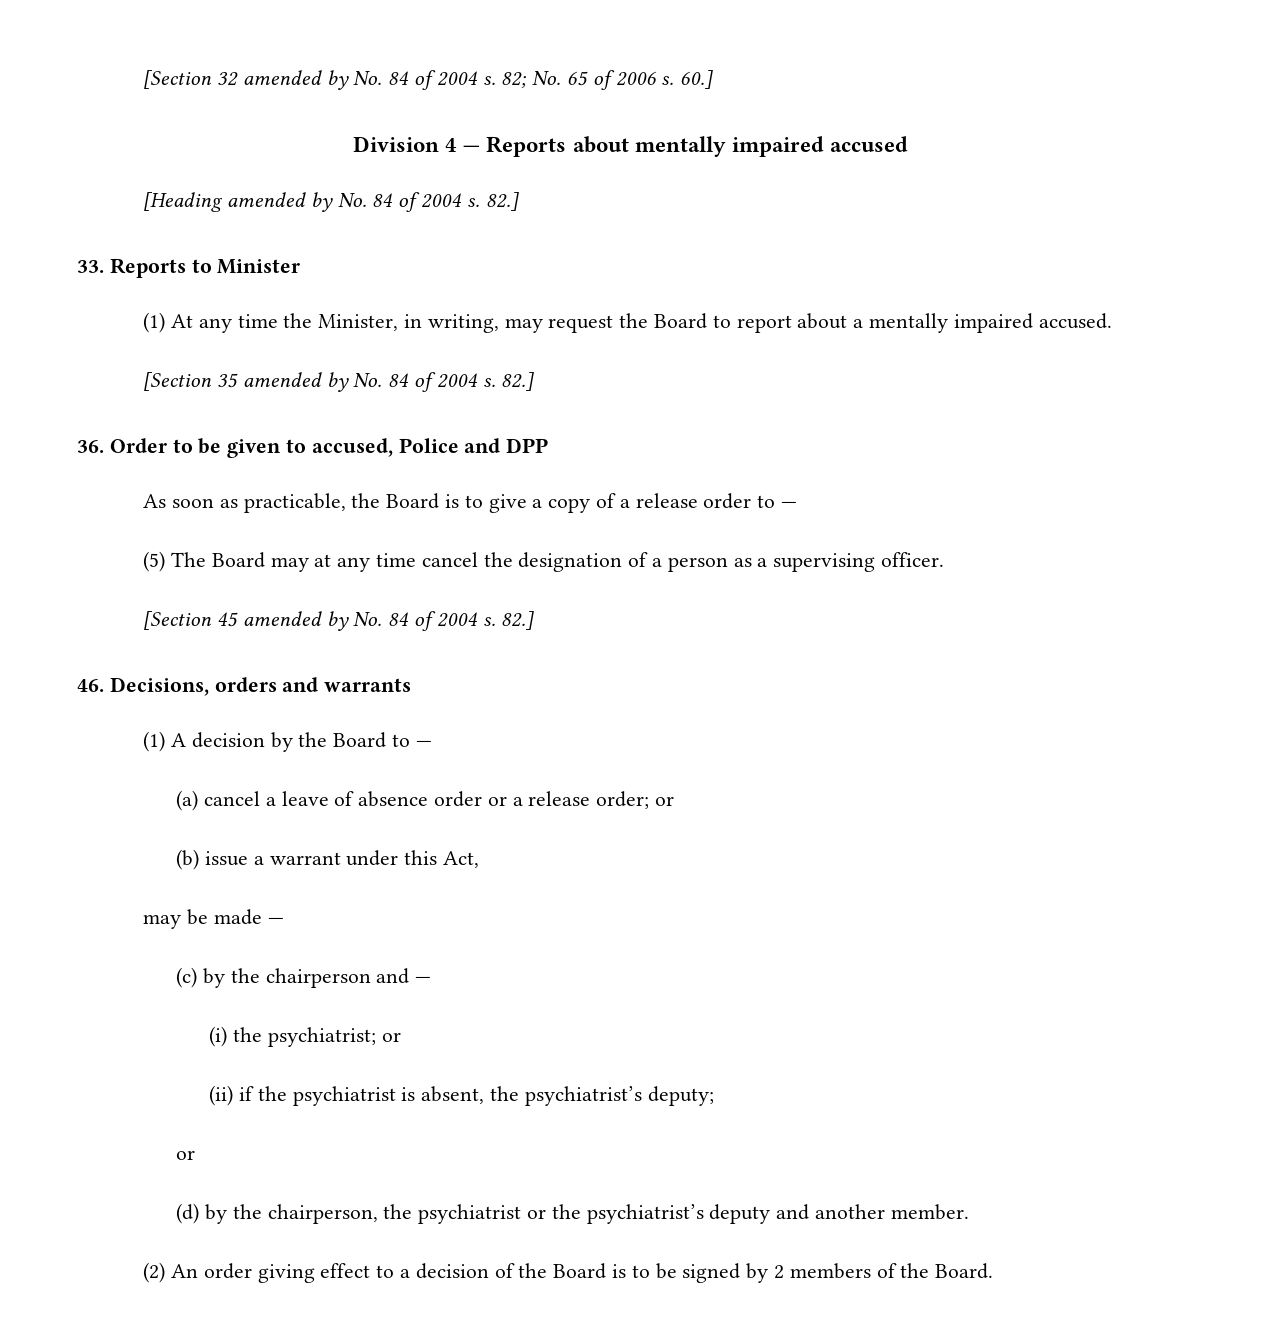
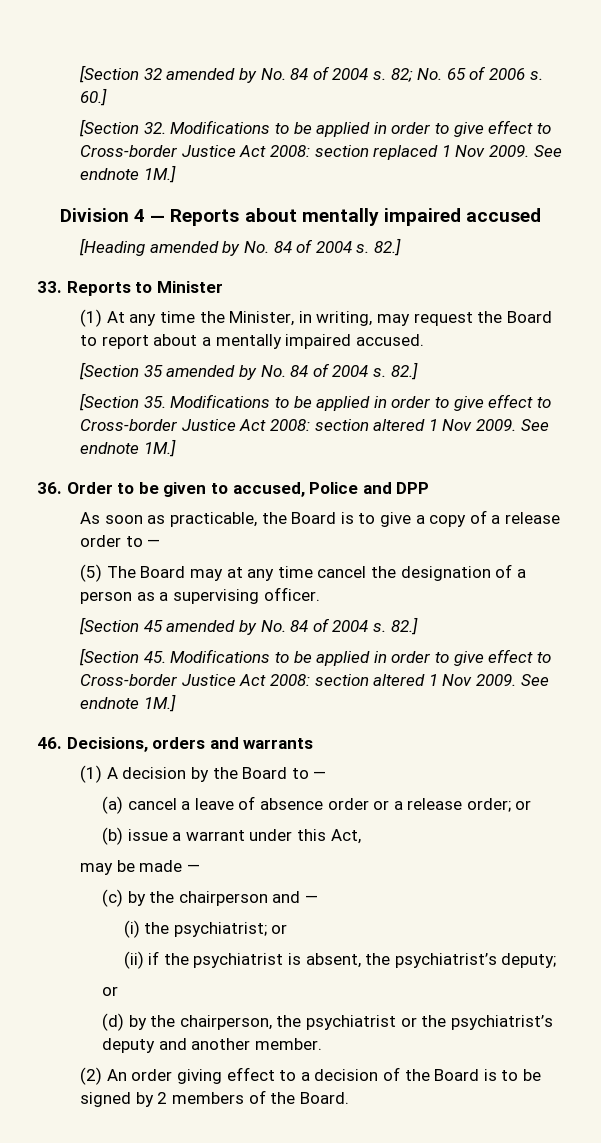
(714, 79) none -> [79,119,551,137] [80,145,562,160] [80,165,176,183] // [Section 32. Modifications to be applied in order to give effect to Cross-border Justice Act 2008: section replaced 1 Nov 2009. See endnote 1M.]
(535, 381) none -> [79,393,551,411] [80,419,549,431] [80,439,176,457] // [Section 35. Modifications to be applied in order to give effect to Cross-border Justice Act 2008: section altered 1 Nov 2009. See endnote 1M.]
(535, 620) none -> [79,648,551,666] [80,674,549,686] [80,694,176,712] // [Section 45. Modifications to be applied in order to give effect to Cross-border Justice Act 2008: section altered 1 Nov 2009. See endnote 1M.]

